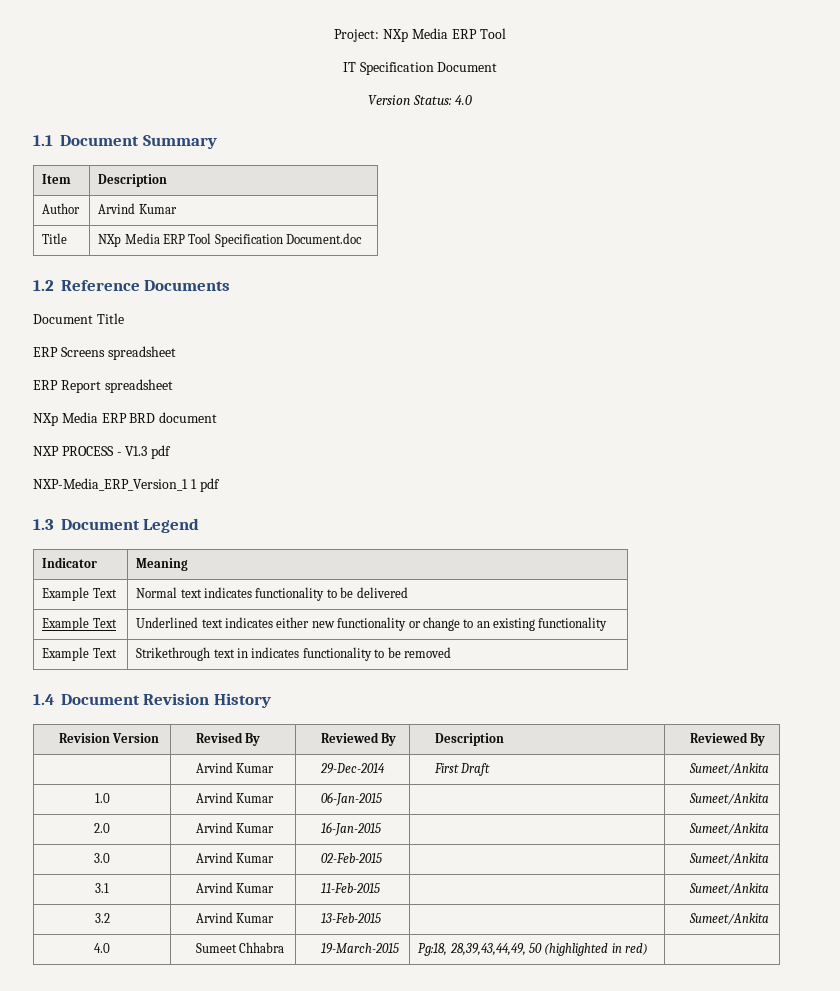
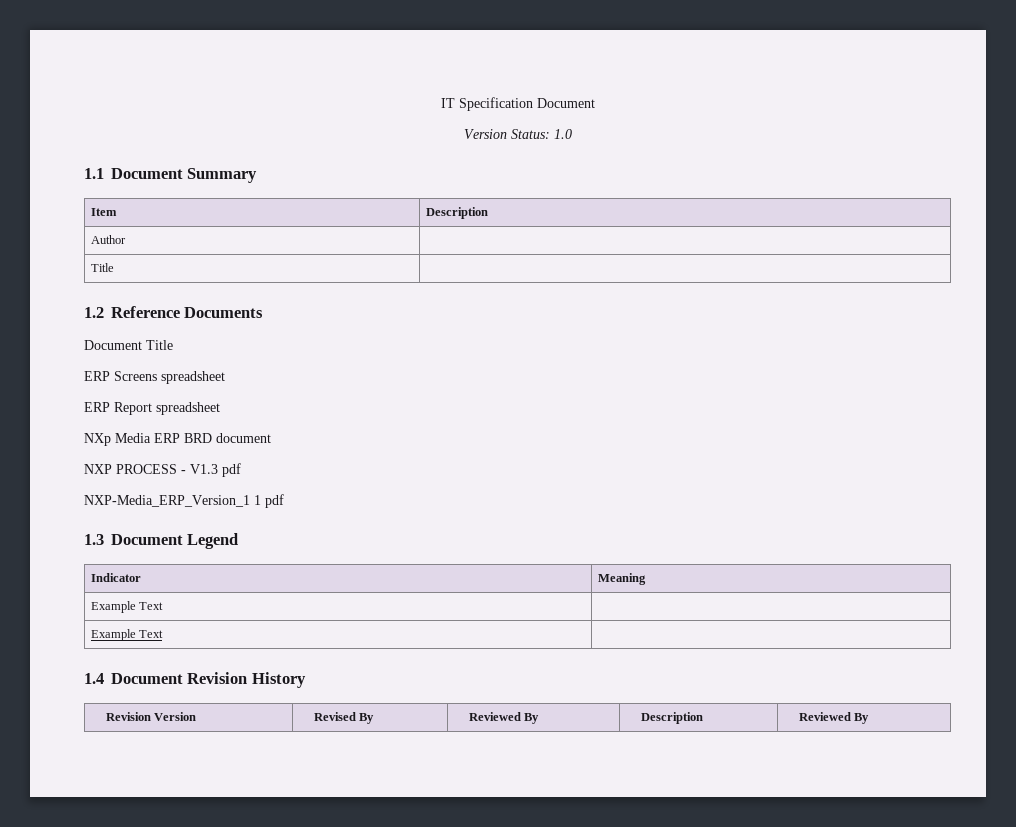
[334,28,506,42] Project: NXp Media ERP Tool // -> (440, 103) none
[455,95,473,105] 4.0 -> [553,129,572,139] 1.0
[98,203,177,214] Arvind Kumar -> (126, 239) none
[98,233,363,247] NXp Media ERP Tool Specification Document.doc -> (114, 267) none
[136,587,408,601] [42,617,117,631] [136,617,608,631] [42,647,117,661] [136,647,451,661] Normal text indicates functionality to be delivered // Example Text | Underlined text indicates either new functionality or change to an existing functionality // Example Text | Strikethrough text in indicates functionality to be removed -> [90,629,163,641] // Example Text |
[195,762,275,773] [319,763,385,774] [433,763,491,776] [688,763,769,775] [94,793,110,803] [195,792,275,803] [320,792,382,806] [688,793,769,805] [94,823,110,833] [195,822,275,833] [320,822,381,836] [688,823,769,835] [94,853,110,863] [195,852,275,863] [320,853,382,863] [688,853,769,865] [95,883,109,893] [195,882,275,893] [320,883,380,893] [688,883,769,895] [94,913,110,923] [195,912,275,923] [320,913,381,923] [688,913,769,925] [94,943,110,953] [195,942,285,953] [320,943,399,954] [418,943,649,956] // | Arvind Kumar | 29-Dec-2014 | First Draft | Sumeet/Ankita // 1.0 | Arvind Kumar | 06-Jan-2015 | | Sumeet/Ankita // 2.0 | Arvind Kumar | 16-Jan-2015 | | Sumeet/Ankita // 3.0 | Arvind Kumar | 02-Feb-2015 | | Sumeet/Ankita // 3.1 | Arvind Kumar | 11-Feb-2015 | | Sumeet/Ankita // 3.2 | Arvind Kumar | 13-Feb-2015 | | Sumeet/Ankita // 4.0 | Sumeet Chhabra | 19-March-2015 | Pg:18, 28,39,43,44,49, 50 (highlighted in red) | -> (870, 718) none

